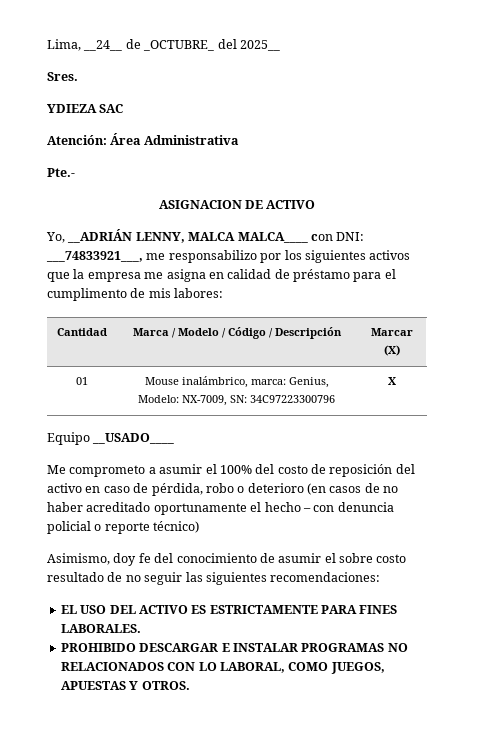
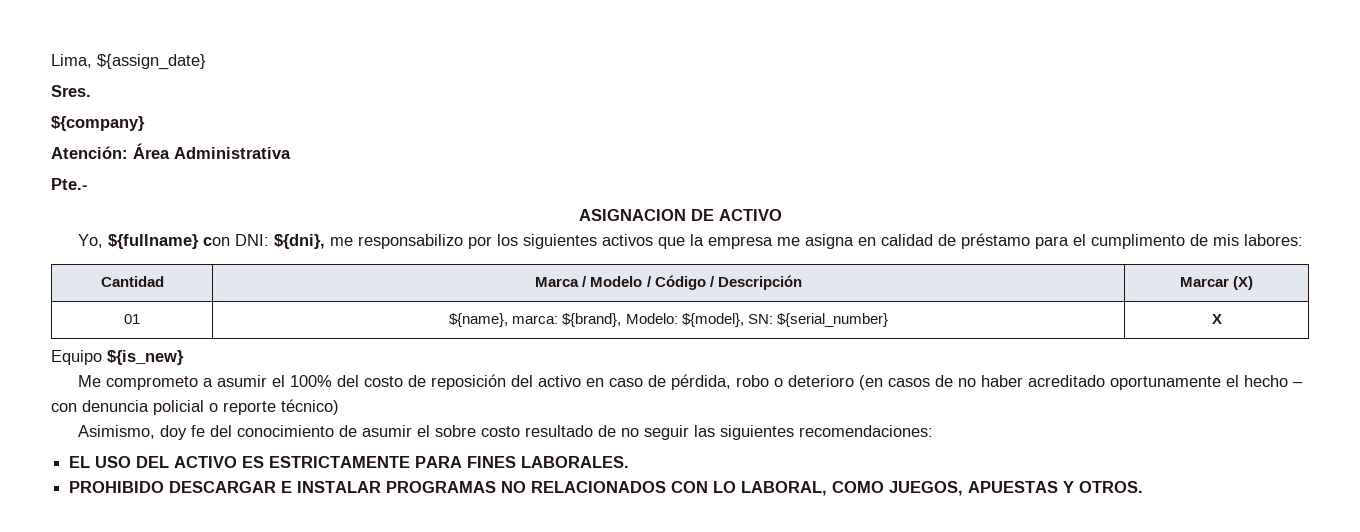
[83,39,280,51] __24__ de _OCTUBRE_ del 2025__ -> [97,54,206,70] ${assign_date}
[47,104,124,113] YDIEZA SAC -> [51,116,145,131] ${company}
[67,229,308,243] __ADRIÁN LENNY, MALCA MALCA____ -> [107,234,199,249] ${fullname}
[46,251,143,262] ___74833921___, -> [273,234,325,249] ${dni},
[144,376,329,388] [138,395,335,406] Mouse inalámbrico, marca: Genius, Modelo: NX-7009, SN: 34C97223300796 -> [449,313,888,327] ${name}, marca: ${brand}, Modelo: ${model}, SN: ${serial_number}
[92,433,175,444] __USADO____ -> [107,350,184,365] ${is_new}

